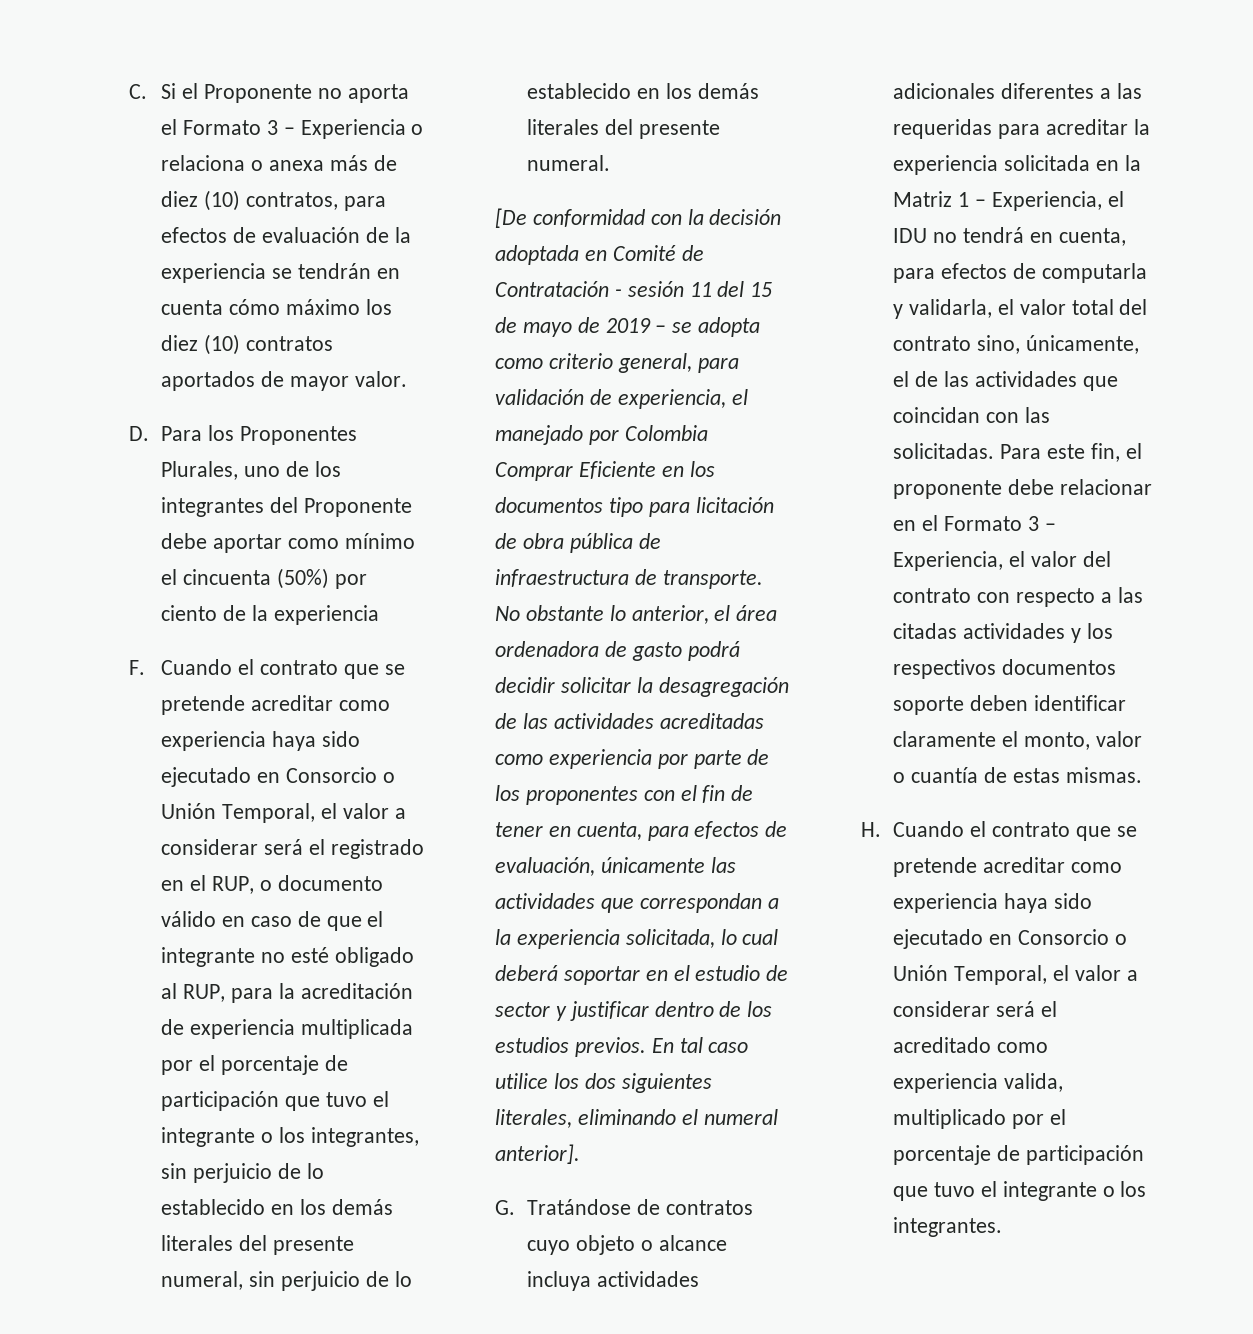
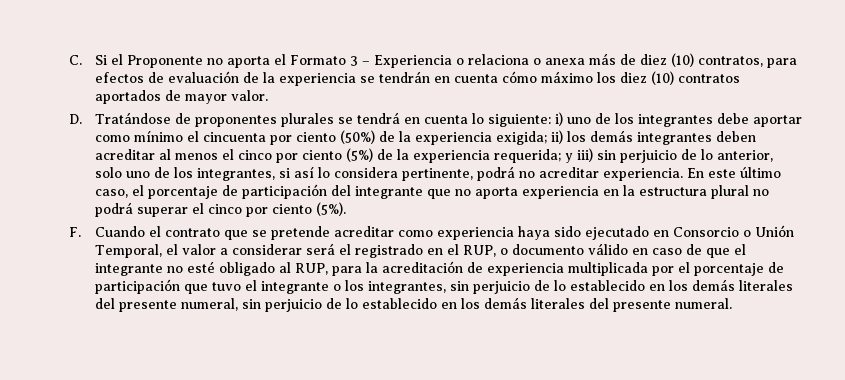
[161,425,358,445] [161,461,239,480] Para los Proponentes Plurales, -> [94,112,563,127] Tratándose de proponentes plurales se tendrá en cuenta lo siguiente: i)
[270,497,413,517] del Proponente -> (713, 120) none
[277,568,367,589] [161,605,379,625] (50%) por ciento de la experiencia -> [269,130,756,145] [94,148,773,163] [94,166,781,181] [94,184,769,199] [94,202,346,217] por ciento (50%) de la experiencia exigida; ii) los demás integrantes deben acreditar al menos el cinco por ciento (5%) de la experiencia requerida; y iii) sin perjuicio de lo anterior, solo uno de los integrantes, si así lo considera pertinente, podrá no acreditar experiencia. En este último caso, el porcentaje de participación del integrante que no aporta experiencia en la estructura plural no podrá superar el cinco por ciento (5%).
[495,208,782,228] [495,245,704,265] [495,281,773,297] [495,317,761,337] [495,353,739,373] [495,389,748,409] [495,425,708,445] [495,461,715,481] [495,497,774,517] [495,533,661,553] [495,569,763,589] [495,605,778,624] [495,641,740,661] [495,677,789,697] [495,713,764,729] [495,749,770,769] [495,785,754,805] [495,821,788,841] [495,857,736,876] [495,893,779,913] [495,929,779,949] [495,965,789,985] [495,1001,773,1021] [495,1037,749,1057] [495,1073,712,1093] [495,1109,778,1128] [495,1144,581,1164] [495,1199,754,1215] [527,1235,727,1255] [527,1271,700,1291] [893,83,1142,99] [893,119,1150,139] [893,155,1141,175] [893,191,1124,211] [893,227,1126,246] [893,263,1147,283] [893,299,1148,319] [893,335,1140,354] [893,371,1118,391] [893,407,1051,423] [893,443,1142,462] [893,479,1153,499] [893,515,1056,531] [893,551,1111,571] [893,587,1143,607] [893,623,1113,643] [893,659,1117,679] [893,695,1127,715] [893,731,1142,750] [893,767,1142,783] [861,821,1137,841] [893,857,1123,877] [893,893,1093,913] [893,929,1127,949] [893,965,1138,985] [893,1001,1058,1017] [893,1037,1049,1053] [893,1073,1064,1093] [893,1109,1067,1129] [893,1145,1145,1165] [893,1181,1147,1201] [893,1217,1003,1237] // [De conformidad con la decisión adoptada en Comité de Contratación - sesión 11 del 15 de mayo de 2019 – se adopta como criterio general, para validación de experiencia, el manejado por Colombia Comprar Eficiente en los documentos tipo para licitación de obra pública de infraestructura de transporte. No obstante lo anterior, el área ordenadora de gasto podrá decidir solicitar la desagregación de las actividades acreditadas como experiencia por parte de los proponentes con el fin de tener en cuenta, para efectos de evaluación, únicamente las actividades que correspondan a la experiencia solicitada, lo cual deberá soportar en el estudio de sector y justificar dentro de los estudios previos. En tal caso utilice los dos siguientes literales, eliminando el numeral anterior]. // G. Tratándose de contratos cuyo objeto o alcance incluya actividades adicionales diferentes a las requeridas para acreditar la experiencia solicitada en la Matriz 1 – Experiencia, el IDU no tendrá en cuenta, para efectos de computarla y validarla, el valor total del contrato sino, únicamente, el de las actividades que coincidan con las solicitadas. Para este fin, el proponente debe relacionar en el Formato 3 – Experiencia, el valor del contrato con respecto a las citadas actividades y los respectivos documentos soporte deben identificar claramente el monto, valor o cuantía de estas mismas. // H. Cuando el contrato que se pretende acreditar como experiencia haya sido ejecutado en Consorcio o Unión Temporal, el valor a considerar será el acreditado como experiencia valida, multiplicado por el porcentaje de participación que tuvo el integrante o los integrantes. -> (732, 303) none

